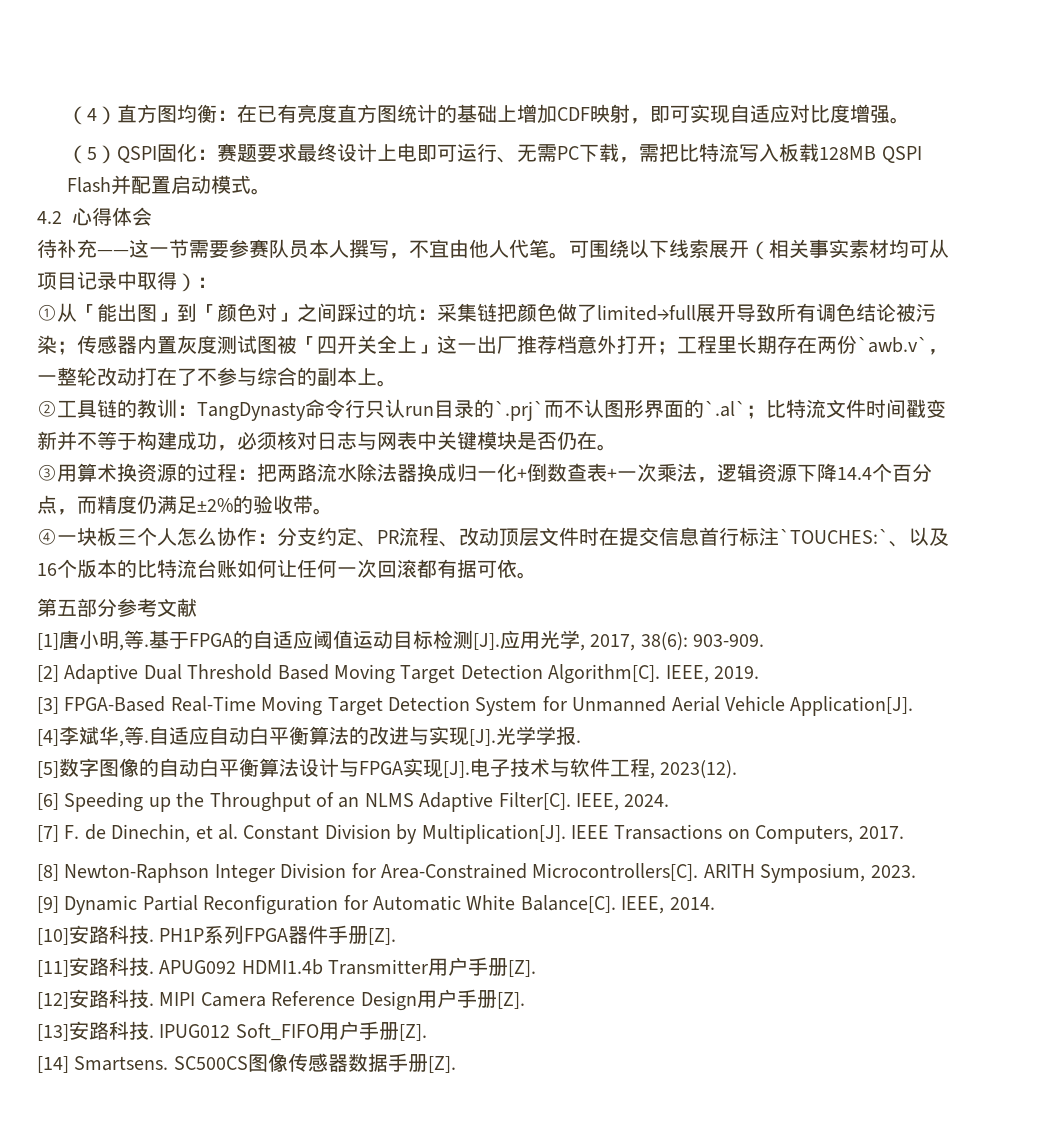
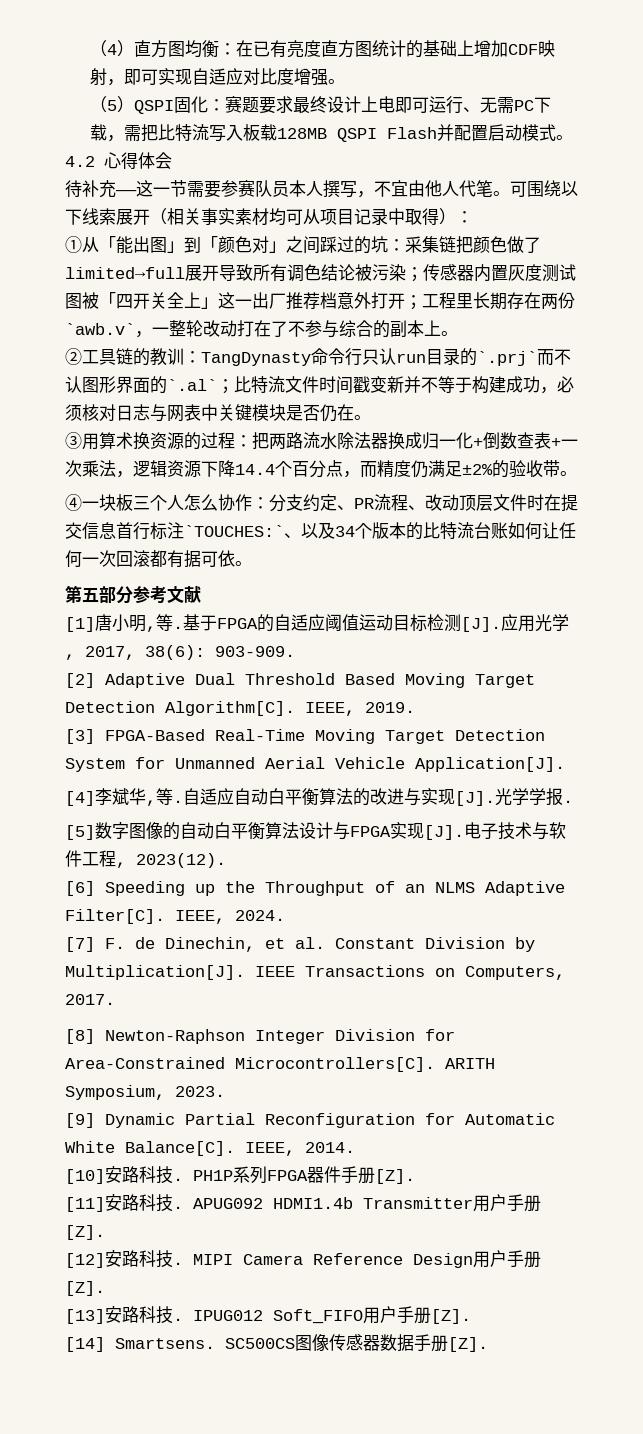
[37,563,57,576] 16 -> [335,526,355,537] 34

